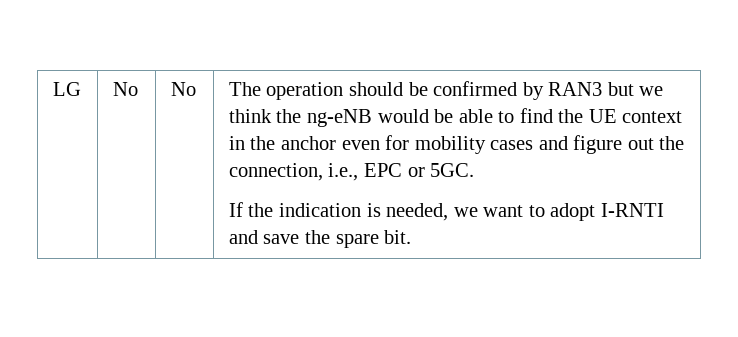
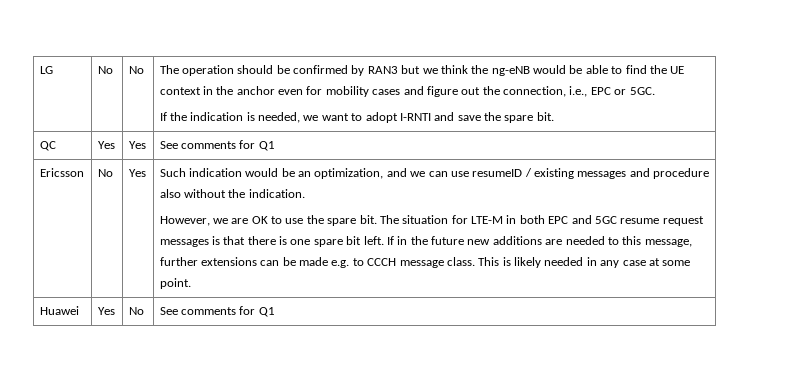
(412, 237) none -> [39,141,56,151] [97,141,115,149] [128,141,146,149] [159,140,275,151] [39,168,84,177] [97,169,113,177] [128,169,146,177] [159,168,710,179] [159,189,305,198] [159,215,704,226] [159,236,692,247] [159,257,691,268] [159,278,191,289] [39,306,79,315] [97,307,115,315] [128,307,144,315] [159,306,275,317] // QC | Yes | Yes | See comments for Q1 // Ericsson | No | Yes | Such indication would be an optimization, and we can use resumeID / existing messages and procedure also without the indication. // However, we are OK to use the spare bit. The situation for LTE-M in both EPC and 5GC resume request messages is that there is one spare bit left. If in the future new additions are needed to this message, further extensions can be made e.g. to CCCH message class. This is likely needed in any case at some point. // Huawei | Yes | No | See comments for Q1

